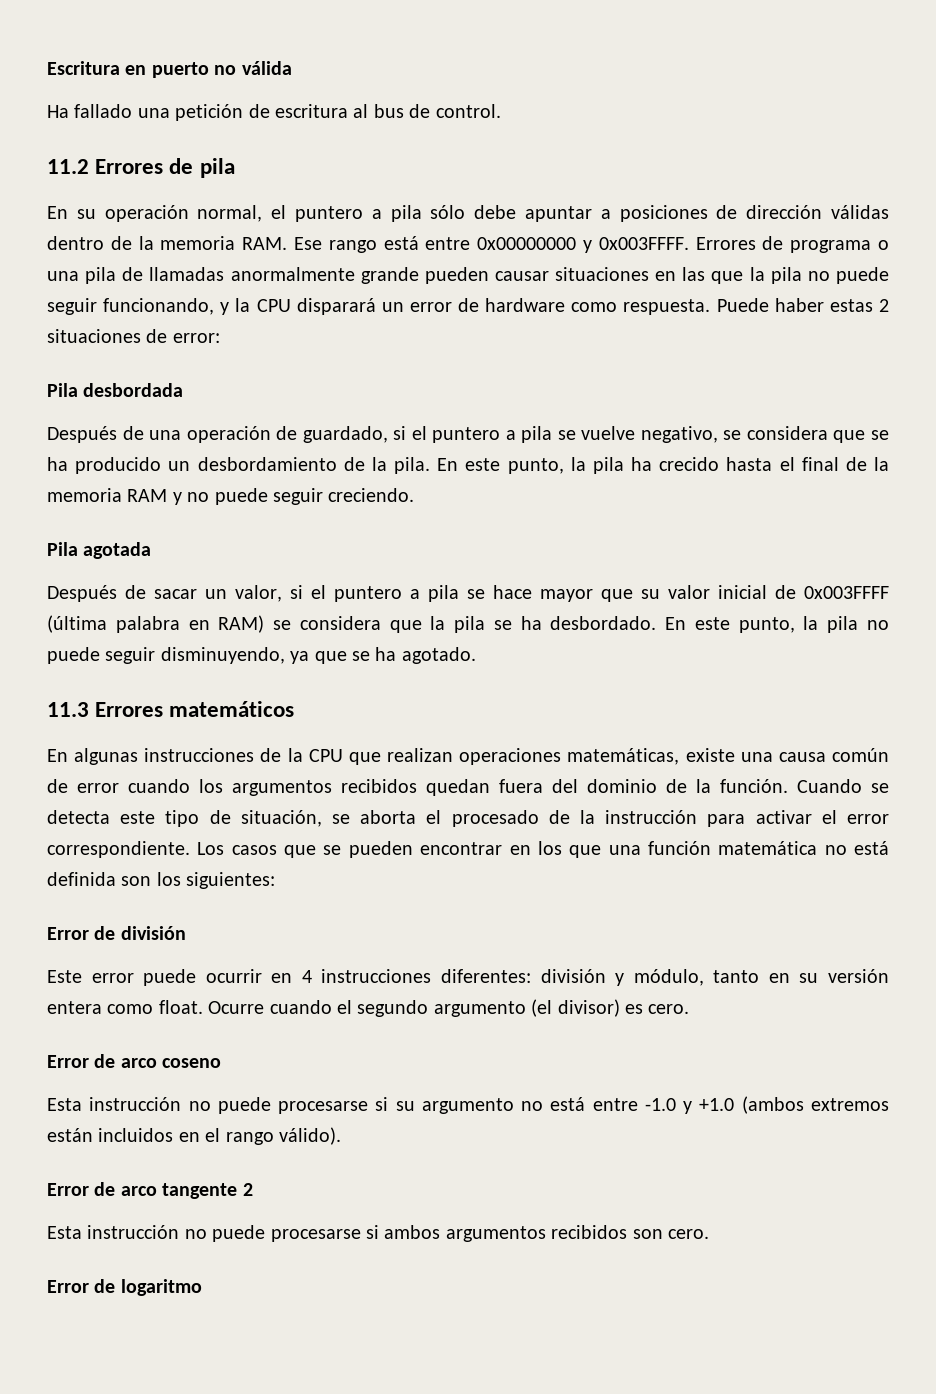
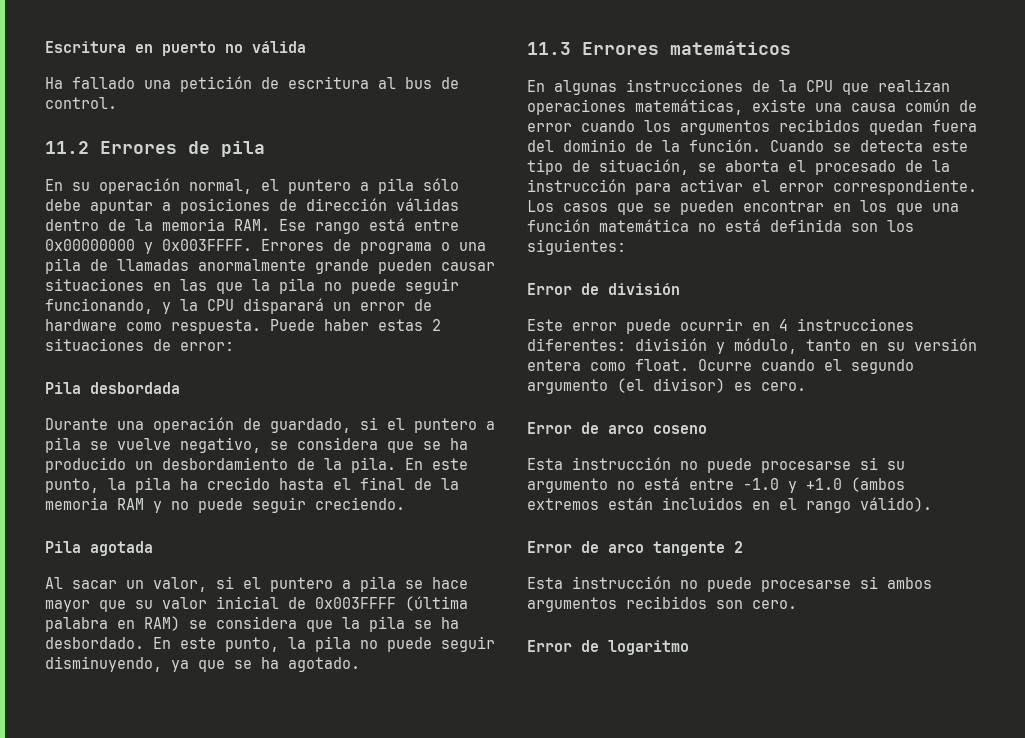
[47,426,144,443] Después de -> [45,418,108,430] Durante
[47,585,146,602] Después de -> [45,577,63,589] Al

